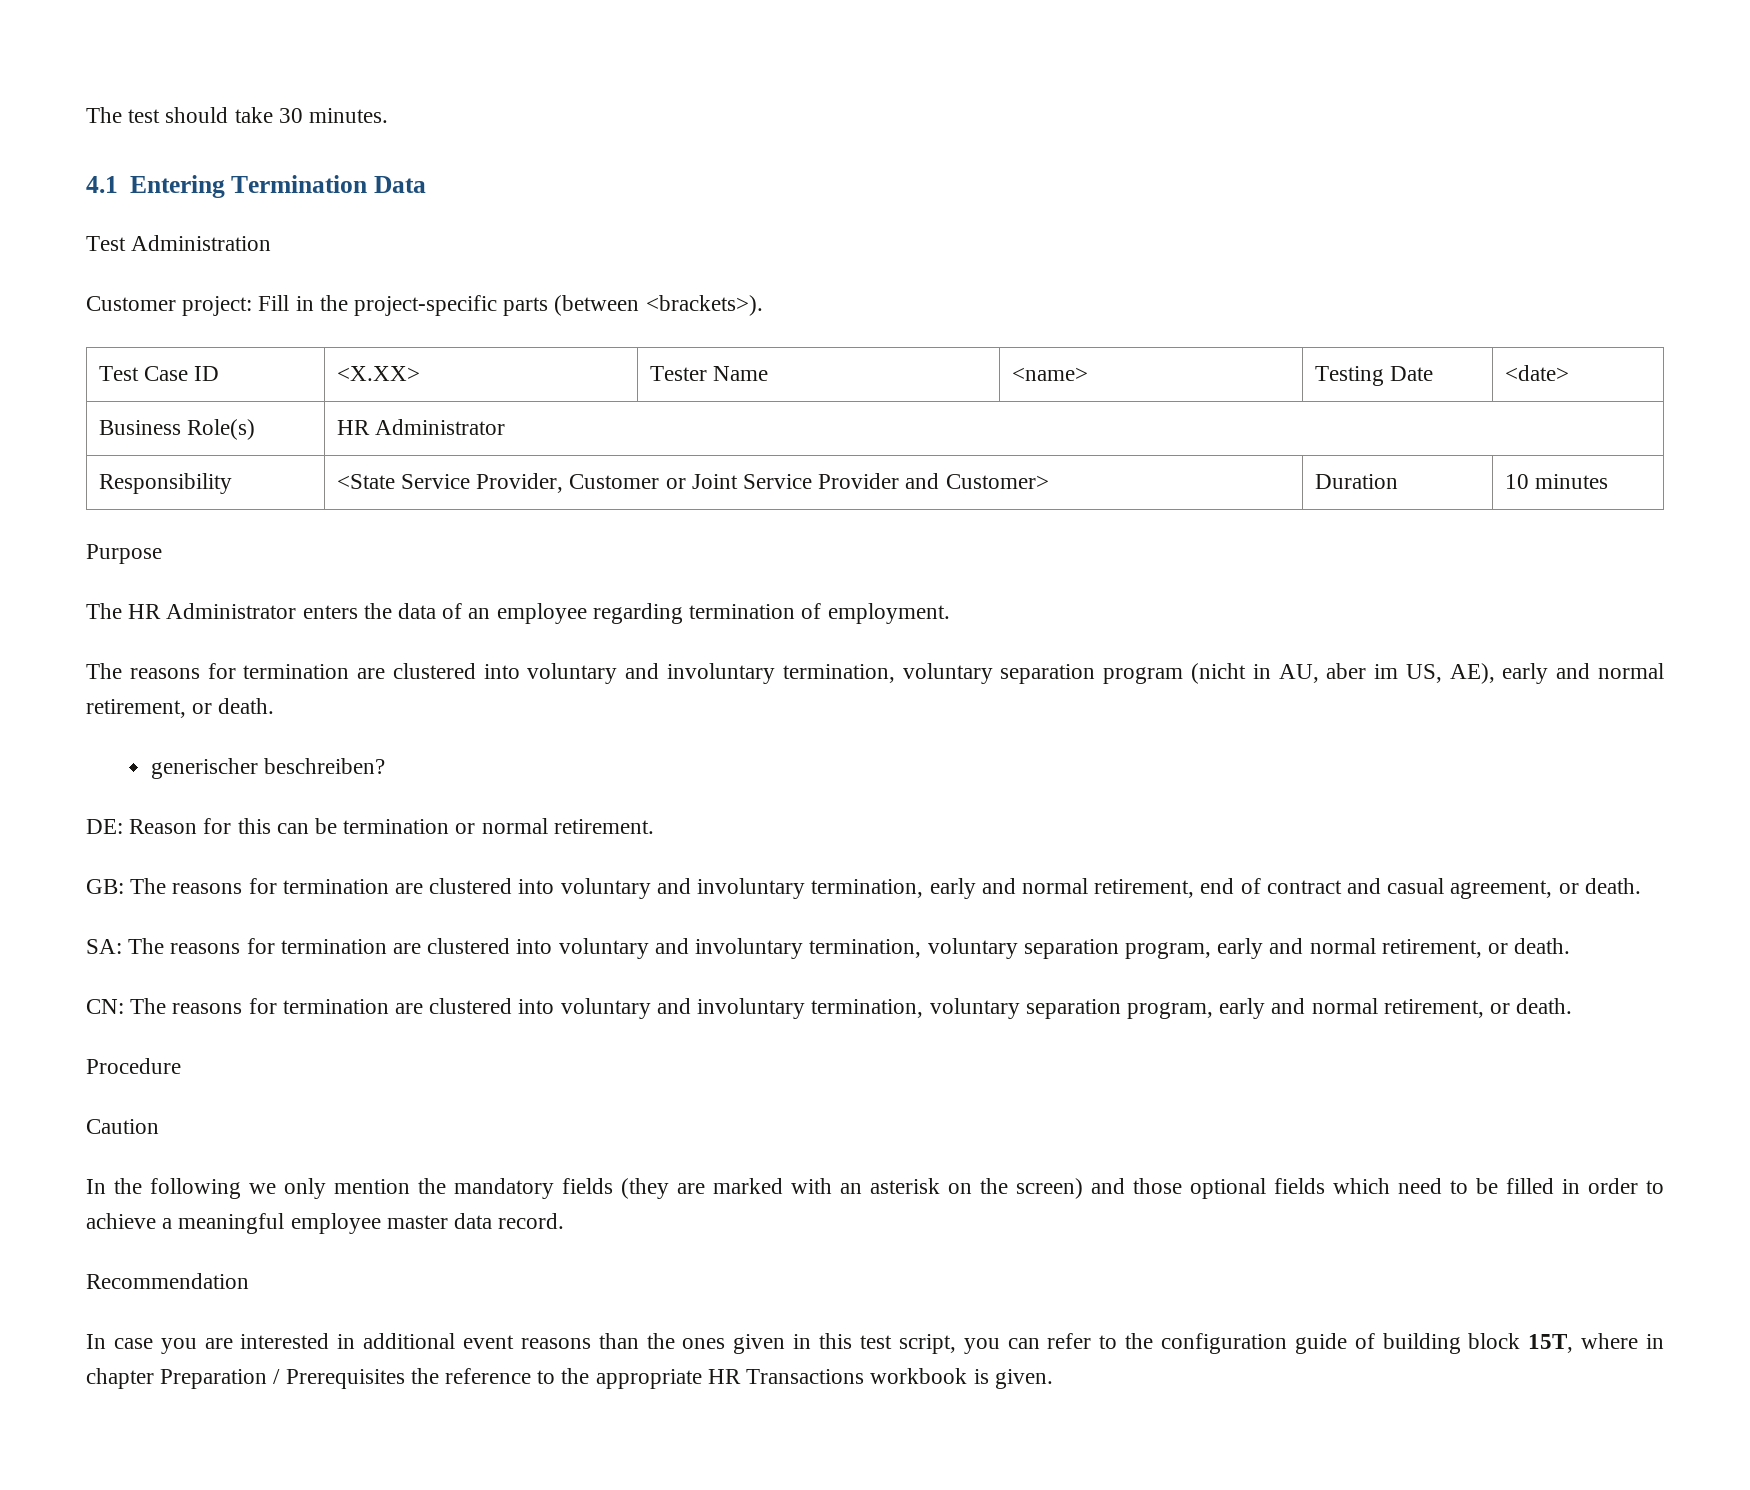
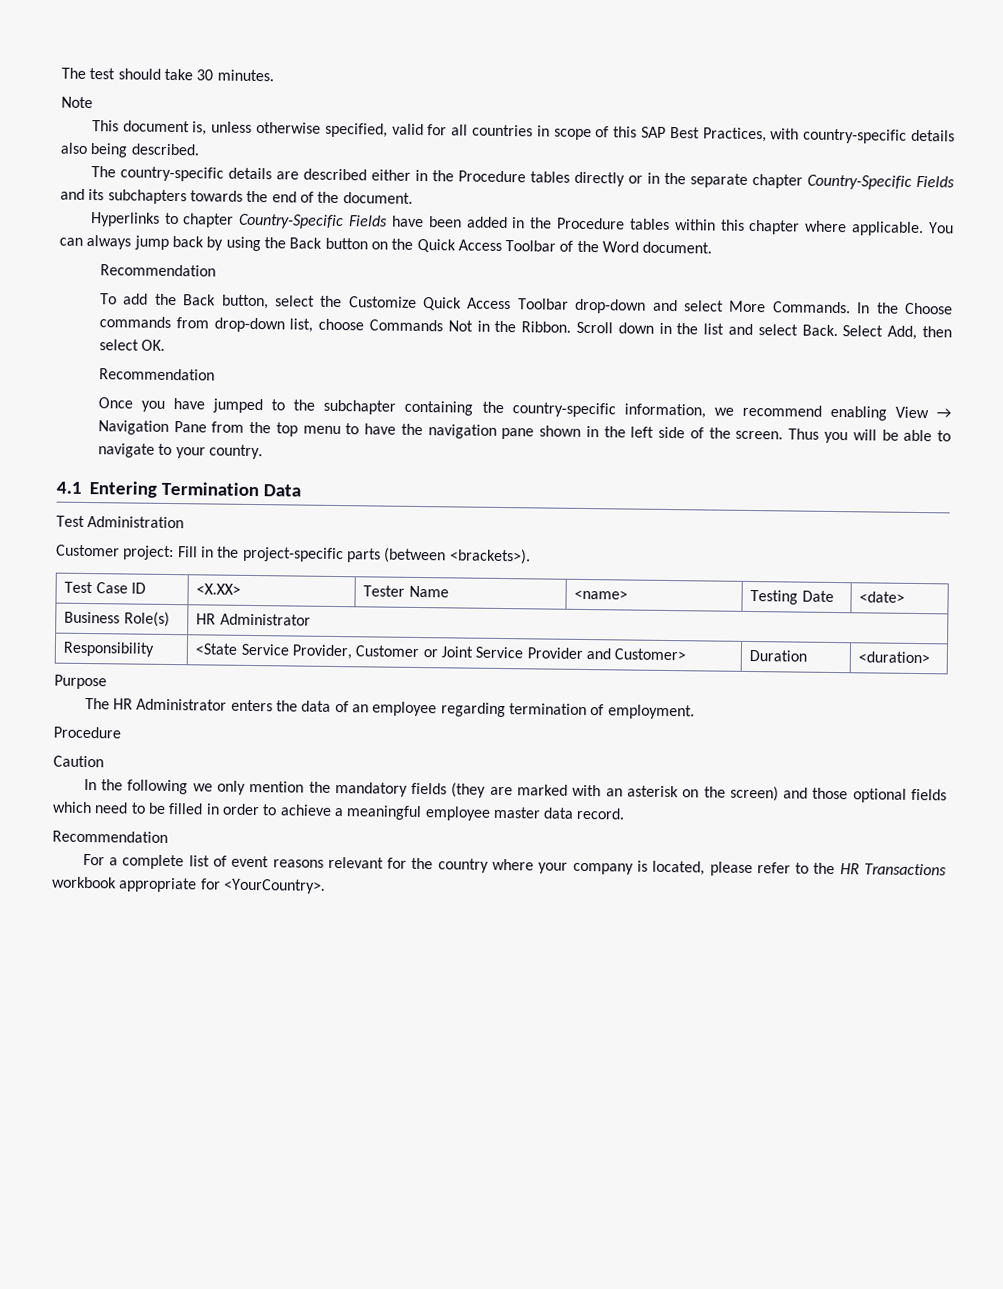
(389, 115) none -> [61,96,93,109] [91,120,955,144] [60,142,200,158] [90,166,955,190] [60,188,413,205] [90,212,955,237] [59,234,713,254] [99,264,216,277] [99,293,953,315] [98,316,953,340] [98,339,166,351] [98,368,215,381] [97,397,952,421] [97,420,951,444] [97,443,263,460] // Note // This document is, unless otherwise specified, valid for all countries in scope of this SAP Best Practices, with country-specific details also being described. // The country-specific details are described either in the Procedure tables directly or in the separate chapter Country-Specific Fields and its subchapters towards the end of the document. // Hyperlinks to chapter Country-Specific Fields have been added in the Procedure tables within this chapter where applicable. You can always jump back by using the Back button on the Quick Access Toolbar of the Word document. // Recommendation // To add the Back button, select the Customize Quick Access Toolbar drop-down and select More Commands. In the Choose commands from drop-down list, choose Commands Not in the Ribbon. Scroll down in the list and select Back. Select Add, then select OK. // Recommendation // Once you have jumped to the subchapter containing the country-specific information, we recommend enabling View → Navigation Pane from the top menu to have the navigation pane shown in the left side of the screen. Thus you will be able to navigate to your country.
[1504,474,1608,489] 10 minutes -> [858,651,931,664] <duration>
[86,663,1665,684] [86,698,275,718] [151,758,386,779] [86,818,654,834] [86,878,1641,899] [86,938,1571,959] [86,998,1573,1019] // The reasons for termination are clustered into voluntary and involuntary termination, voluntary separation program (nicht in AU, aber im US, AE), early and normal retirement, or death. // generischer beschreiben? // DE: Reason for this can be termination or normal retirement. // GB: The reasons for termination are clustered into voluntary and involuntary termination, early and normal retirement, end of contract and casual agreement, or death. // SA: The reasons for termination are clustered into voluntary and involuntary termination, voluntary separation program, early and normal retirement, or death. // CN: The reasons for termination are clustered into voluntary and involuntary termination, voluntary separation program, early and normal retirement, or death. -> (695, 712) none
[86,1333,1664,1354] [86,1368,1053,1389] In case you are interested in additional event reasons than the ones given in this test script, you can refer to the configuration guide of building block 15T, where in chapter Preparation / Prerequisites the reference to the appropriate HR Transactions workbook is given. -> [82,853,947,877] [52,876,326,894] For a complete list of event reasons relevant for the country where your company is located, please refer to the HR Transactions workbook appropriate for <YourCountry>.

